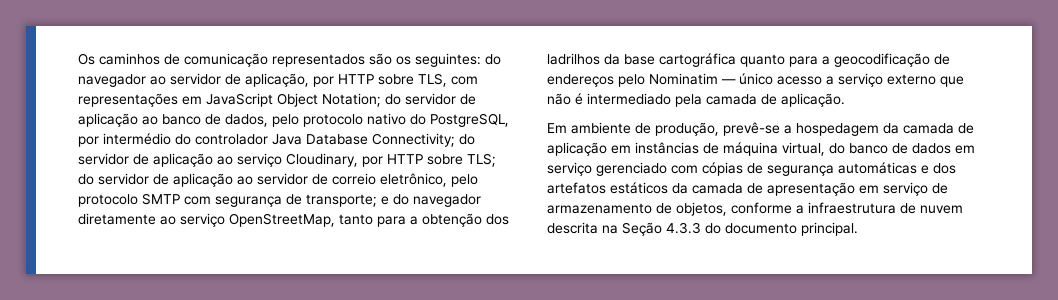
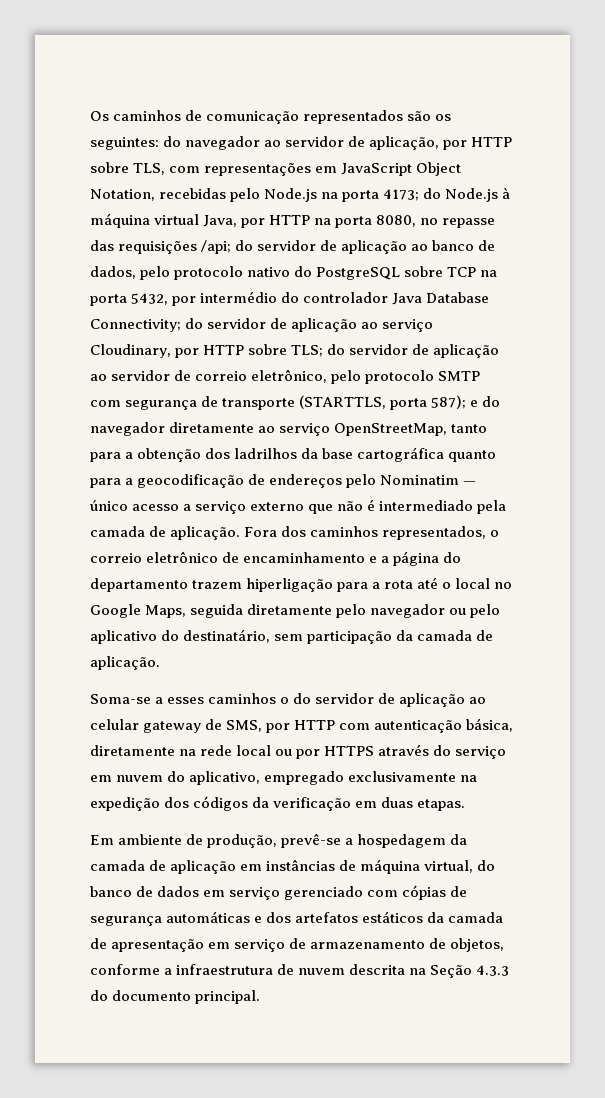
[322,93,381,107] Notation; -> [90,187,511,202] [90,213,496,228] [90,240,232,254] Notation, recebidas pelo Node.js na porta 4173; do Node.js à máquina virtual Java, por HTTP na porta 8080, no repasse das requisições /api;
[430,113,509,127] PostgreSQL, -> [316,266,498,280] [90,293,169,306] PostgreSQL sobre TCP na porta 5432,
[306,194,377,207] transporte; -> [222,395,467,410] transporte (STARTTLS, porta 587);
(845, 100) none -> [244,526,500,540] [90,551,462,566] [90,577,513,592] [90,604,501,618] [90,629,494,644] [90,656,160,670] [90,693,487,707] [90,718,514,733] [90,744,507,759] [90,771,478,785] [90,796,466,811] Fora dos caminhos representados, o correio eletrônico de encaminhamento e a página do departamento trazem hiperligação para a rota até o local no Google Maps, seguida diretamente pelo navegador ou pelo aplicativo do destinatário, sem participação da camada de aplicação. // Soma-se a esses caminhos o do servidor de aplicação ao celular gateway de SMS, por HTTP com autenticação básica, diretamente na rede local ou por HTTPS através do serviço em nuvem do aplicativo, empregado exclusivamente na expedição dos códigos da verificação em duas etapas.

